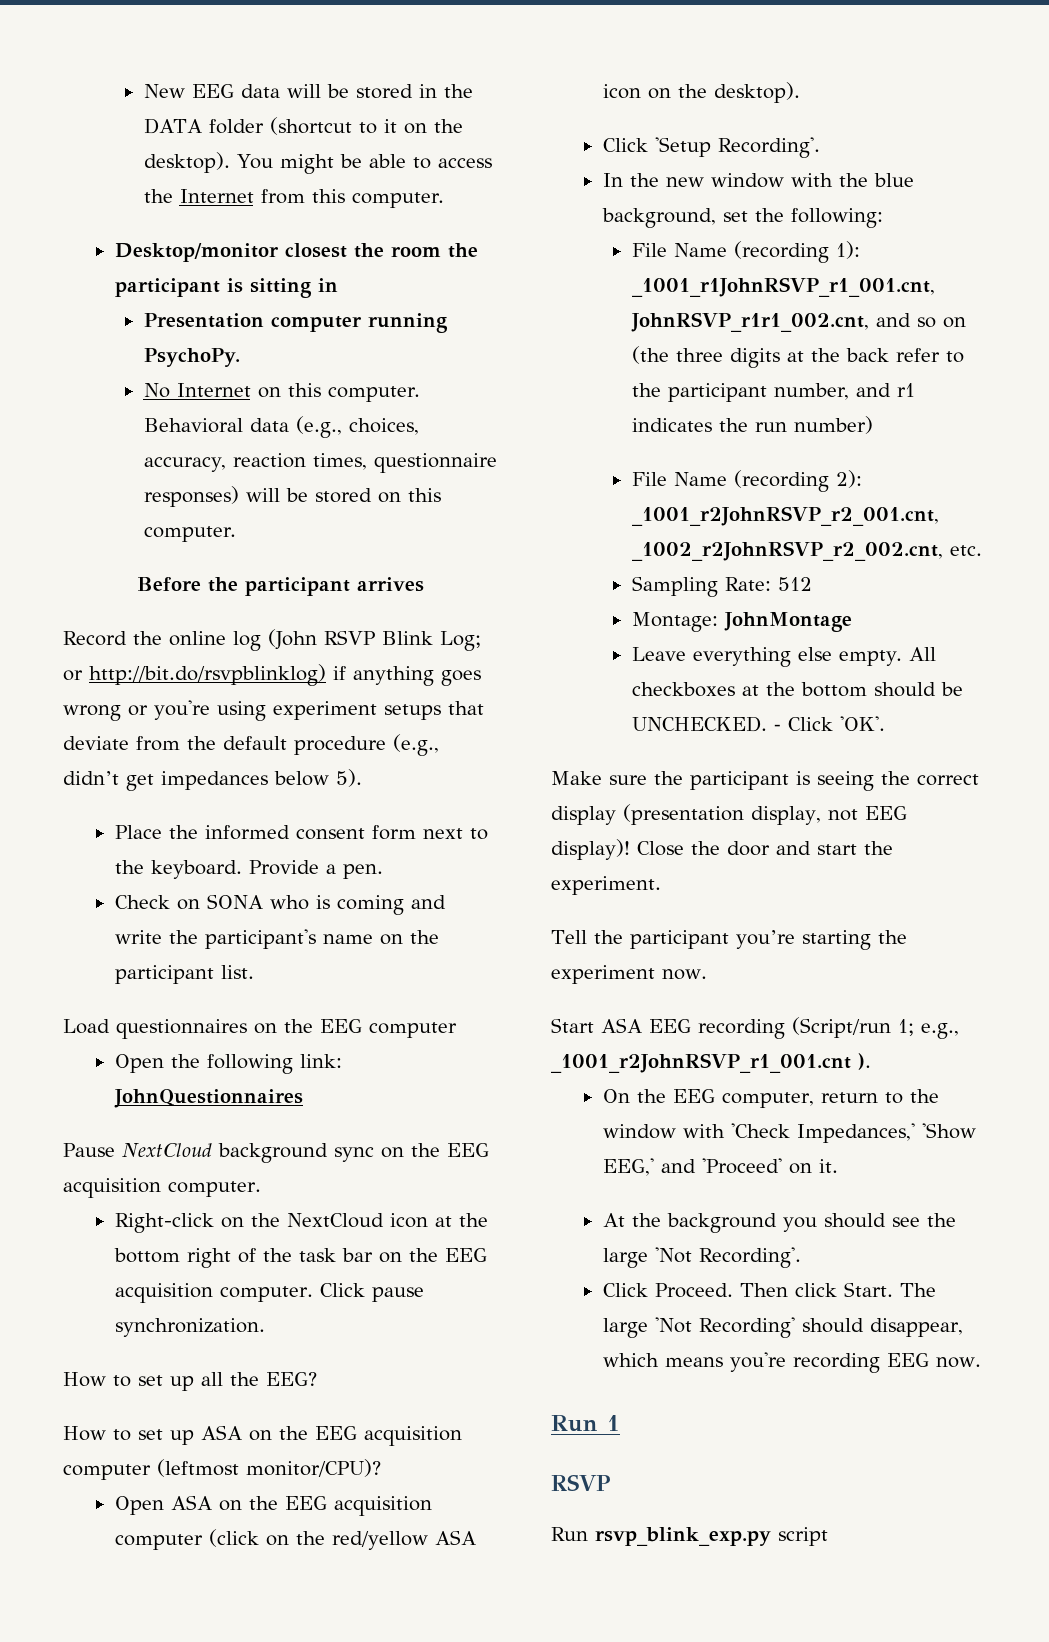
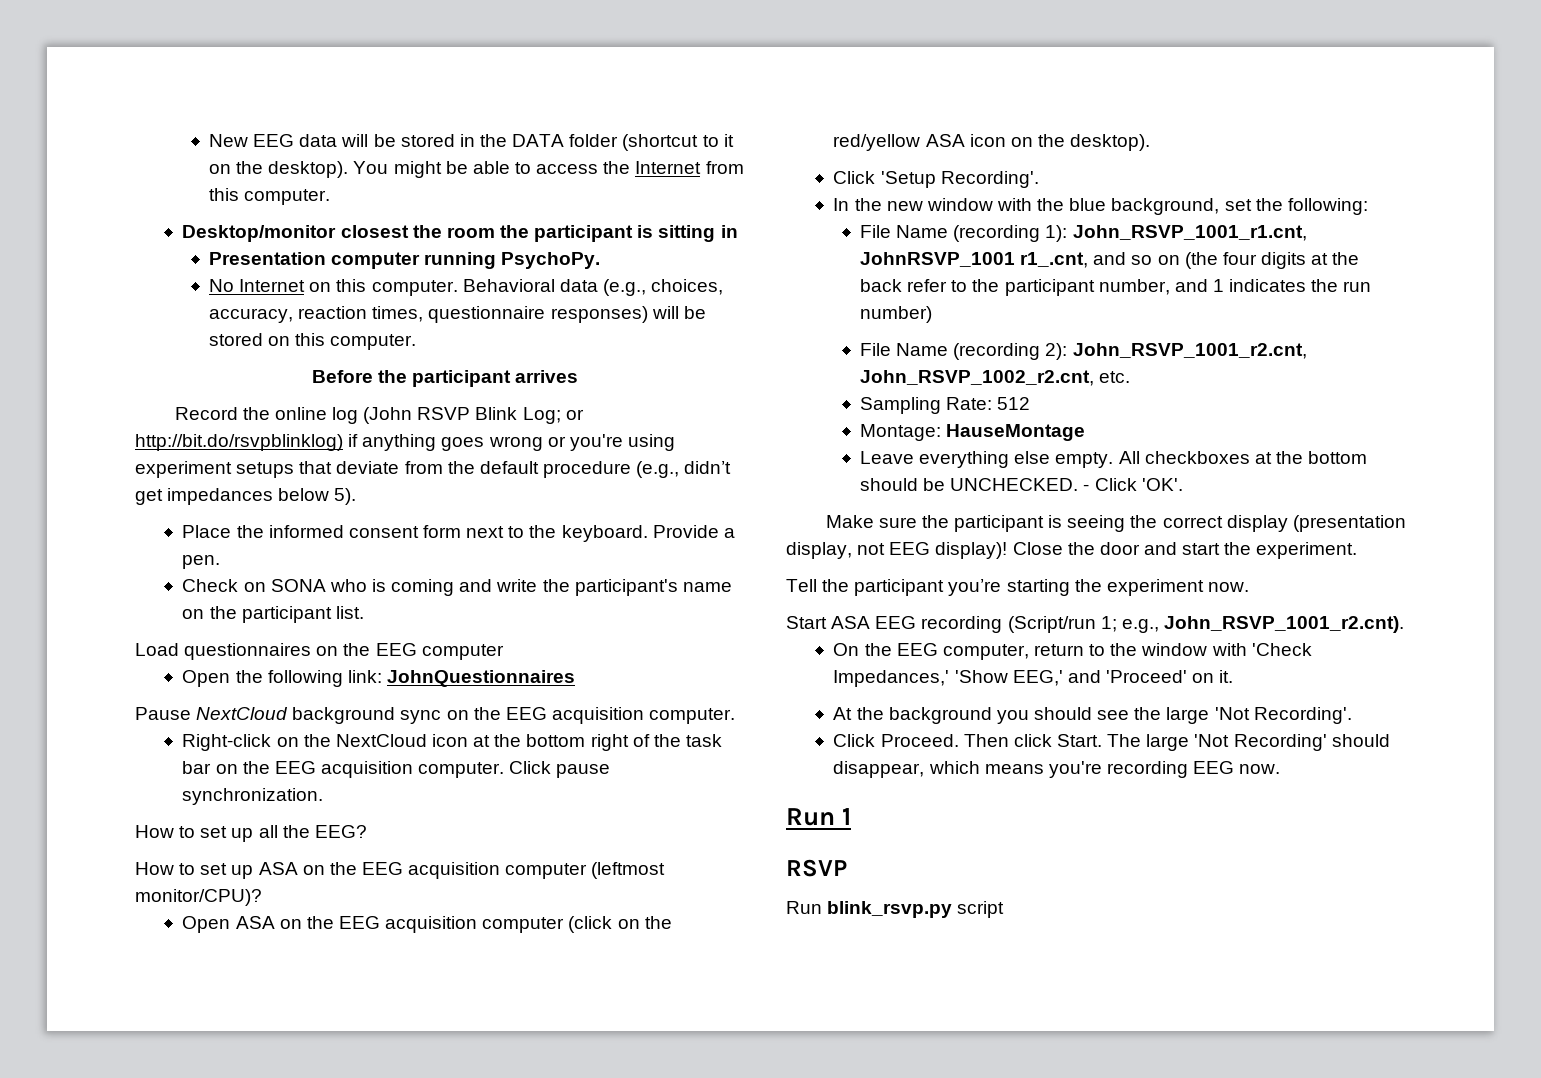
[631,277,935,297] [630,312,869,332] _1001_r1JohnRSVP_r1_001.cnt, JohnRSVP_r1r1_002.cnt, -> [1072,225,1307,241] [860,252,1089,268] John_RSVP_1001_r1.cnt, JohnRSVP_1001 r1_.cnt,
[675,348,723,362] three -> [1222,252,1257,265] four
[897,383,916,397] r1 -> [1212,279,1224,292] 1
[631,506,939,526] [631,541,943,561] _1001_r2JohnRSVP_r2_001.cnt, _1002_r2JohnRSVP_r2_002.cnt, -> [1072,343,1307,359] [860,370,1095,386] John_RSVP_1001_r2.cnt, John_RSVP_1002_r2.cnt,
[723,612,852,632] JohnMontage -> [946,424,1086,441] HauseMontage
[551,1053,871,1073] _1001_r2JohnRSVP_r1_001.cnt ). -> [1163,616,1404,633] John_RSVP_1001_r2.cnt).
[595,1527,771,1546] rsvp_blink_exp.py -> [827,901,953,918] blink_rsvp.py

